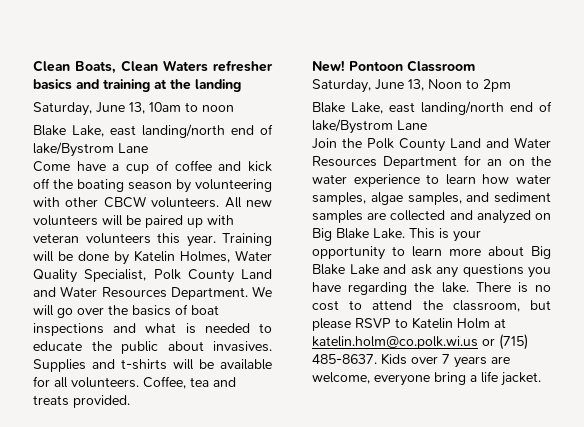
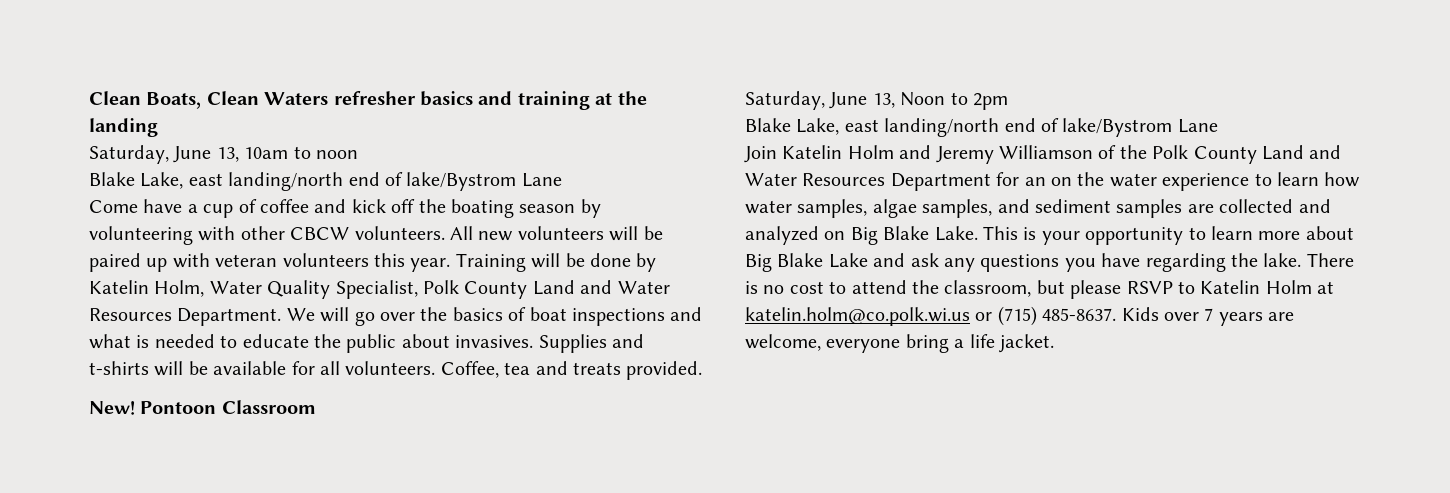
[180,251,230,263] Holmes, -> [154,280,205,297] Holm,
(337, 143) none -> [782,145,1117,164] Katelin Holm and Jeremy Williamson of

